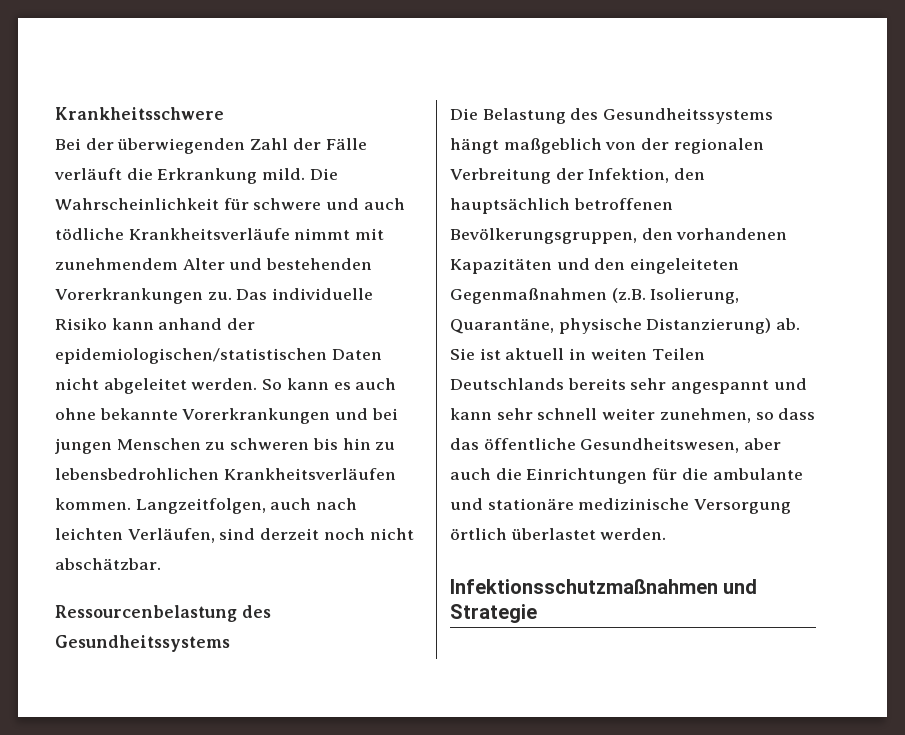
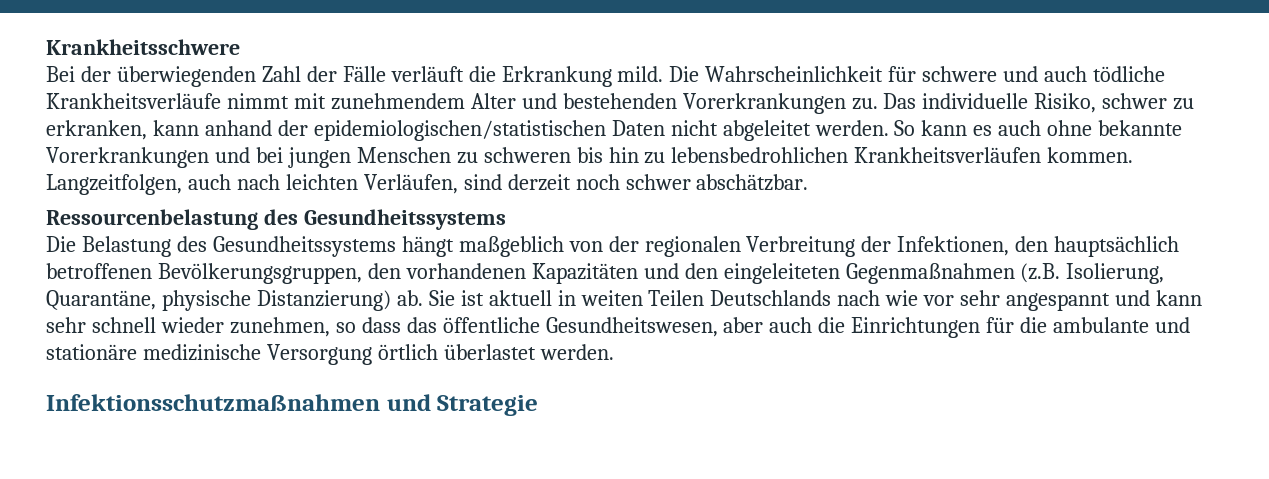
[55,318,107,330] Risiko -> [1034,93,1195,113] [46,120,147,140] Risiko, schwer zu erkranken,
[369,528,414,540] nicht -> [625,174,691,190] schwer
[588,168,670,183] Infektion, -> [897,236,1010,256] Infektionen,
[567,378,626,390] bereits -> [837,290,955,306] nach wie vor
[602,408,656,420] weiter -> [160,317,224,333] wieder

